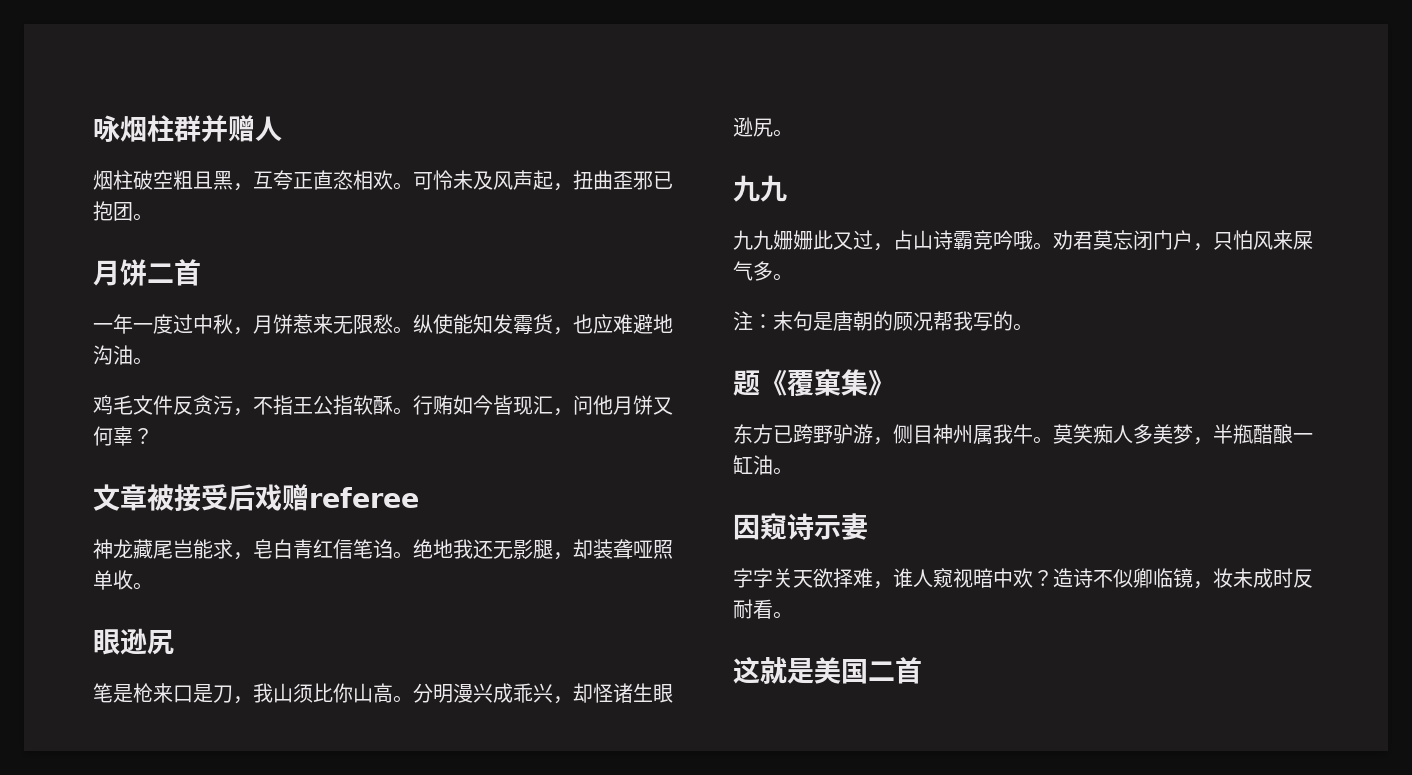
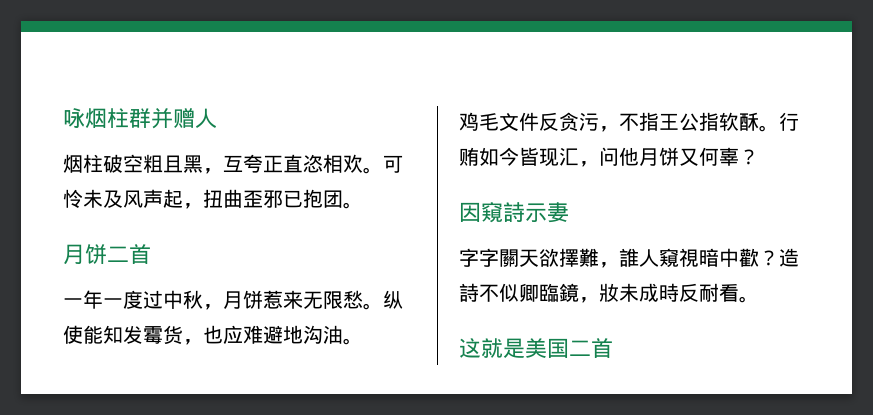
[93,484,419,512] [93,539,673,560] [93,570,153,590] [93,628,174,655] [93,683,673,704] [733,117,793,137] [733,175,787,202] [733,230,1313,251] [733,261,793,281] [733,311,1033,331] [733,369,895,396] [733,424,1313,445] [733,455,793,475] // 文章被接受后戏赠referee // 神龙藏尾岂能求，皂白青红信笔诌。绝地我还无影腿，却装聋哑照单收。 // 眼逊尻 // 笔是枪来口是刀，我山须比你山高。分明漫兴成乖兴，却怪诸生眼逊尻。 // 九九 // 九九姗姗此又过，占山诗霸竞吟哦。劝君莫忘闭门户，只怕风来屎气多。 // 注：末句是唐朝的顾况帮我写的。 // 题《覆窠集》 // 东方已跨野驴游，侧目神州属我牛。莫笑痴人多美梦，半瓶醋酿一缸油。 -> (759, 157) none
[760,513,814,540] 窥诗 -> [481,202,525,223] 窺詩
[773,568,1293,589] 关天欲择难，谁人窥视暗中欢？造诗不似卿临镜，妆未成时 -> [499,248,799,268] [459,283,679,303] 關天欲擇難，誰人窺視暗中歡？造詩不似卿臨鏡，妝未成時

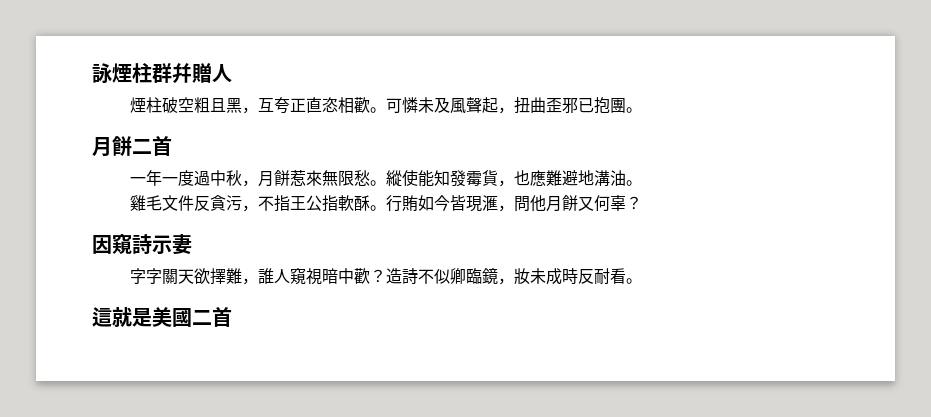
[63,108,195,129] 咏烟柱群并赠 -> [92,63,212,84] 詠煙柱群幷贈
[63,154,83,173] 烟 -> [129,97,146,113] 煙
[343,154,403,174] [63,189,163,208] 欢。可怜未及风声 -> [353,97,482,114] 歡。可憐未及風聲
[323,190,343,208] 团 -> [609,98,626,113] 團
[85,244,107,264] 饼 -> [112,136,132,156] 餅
[143,290,163,309] 过 -> [193,170,210,186] 過
[243,290,403,310] [63,325,323,345] 饼惹来无限愁。纵使能知发霉货，也应难避地沟 -> [273,170,610,187] 餅惹來無限愁。縱使能知發霉貨，也應難避地溝
[459,112,479,131] 鸡 -> [129,195,146,211] 雞
[559,112,579,132] 贪 -> [209,195,226,211] 貪
[719,112,799,132] [459,147,679,167] 软酥。行贿如今皆现汇，问他月饼 -> [337,195,578,212] 軟酥。行賄如今皆現滙，問他月餅
[459,338,569,358] 这就是美国 -> [92,307,192,327] 這就是美國

